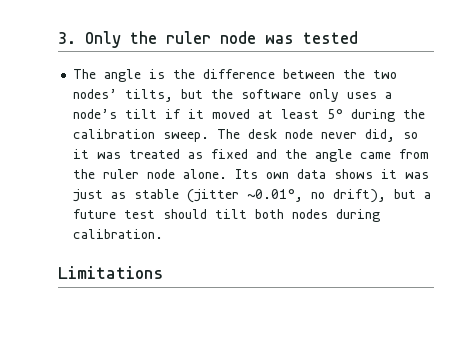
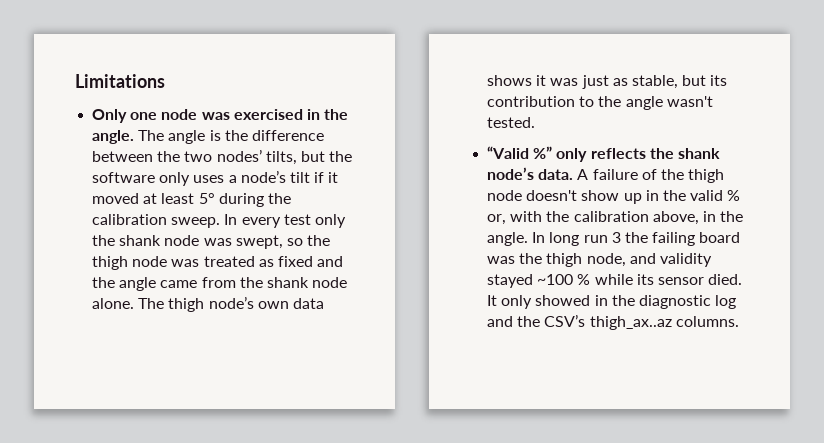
[58,31,358,48] 3. Only the ruler node was tested // -> [75,74,165,88] [92,109,349,123] [92,130,135,144] Limitations // Only one node was exercised in the angle.
[217,129,419,142] [73,149,90,159] The desk node never did, so it -> [224,214,346,228] [92,235,331,249] [92,256,168,270] In every test only the shank node was swept, so the thigh node
[103,169,140,179] ruler -> [266,277,309,288] shank
[235,169,259,179] Its -> [138,296,254,312] The thigh node’s
[134,189,432,203] [73,209,381,222] [73,229,164,239] [58,266,163,279] stable (jitter ~0.01°, no drift), but a future test should tilt both nodes during calibration. // Limitations -> [631,75,728,89] [487,96,713,110] [487,117,536,128] [487,146,720,162] [487,167,725,183] [487,190,741,204] [487,211,744,225] [487,232,741,246] [487,253,712,267] [487,274,743,288] [487,295,737,309] [487,314,739,330] stable, but its contribution to the angle wasn't tested. // “Valid %” only reflects the shank node’s data. A failure of the thigh node doesn't show up in the valid % or, with the calibration above, in the angle. In long run 3 the failing board was the thigh node, and validity stayed ~100 % while its sensor died. It only showed in the diagnostic log and the CSV’s thigh_ax..az columns.

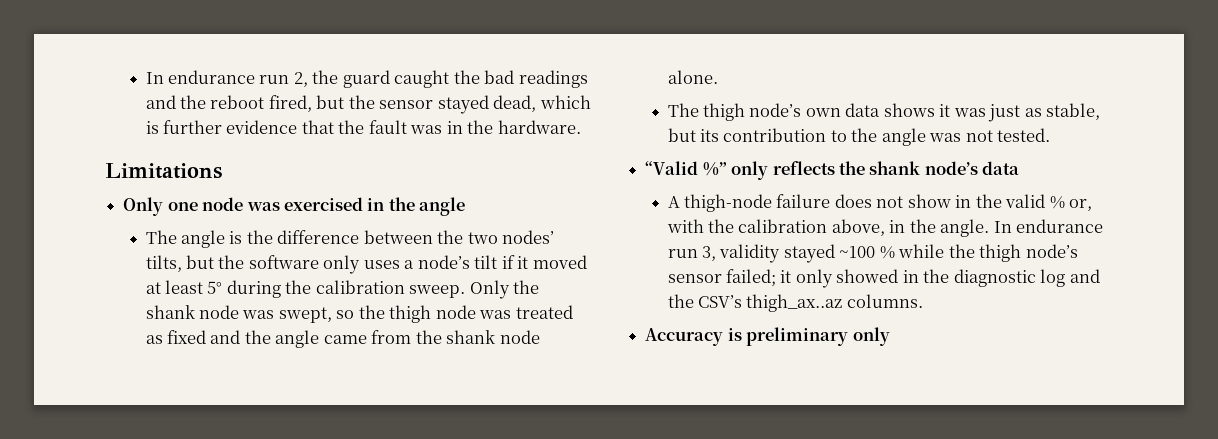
(75, 81) none -> [145,70,588,88] [145,95,591,114] [145,120,581,134] In endurance run 2, the guard caught the bad readings and the reboot fired, but the sensor stayed dead, which is further evidence that the fault was in the hardware. //
[92,130,135,144] angle. -> [419,197,466,216] angle //
[224,214,346,228] In every test only -> [469,280,510,299] Only
(135, 303) none -> (718, 77) //
[666,96,713,107] wasn't -> [929,130,993,142] was not
[538,169,725,183] [487,190,642,204] data. A failure of the thigh node doesn't show up -> [982,161,1020,175] [667,194,951,212] data // A thigh-node failure does not show
[549,232,741,246] [487,253,656,267] long run 3 the failing board was the thigh node, and -> [1016,219,1104,233] [667,246,716,261] endurance run 3,
[636,274,743,285] [487,295,498,306] its sensor died. It -> [948,244,1078,262] [667,269,792,287] the thigh node’s sensor failed; it
(739, 321) none -> [645,327,890,346] // Accuracy is preliminary only

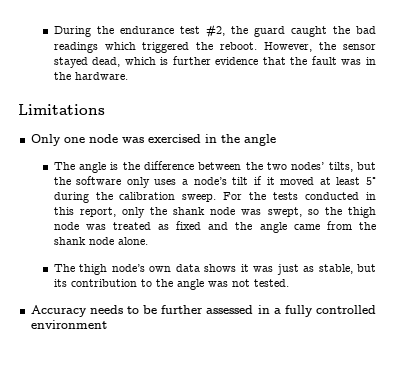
[145,70,308,87] In endurance run 2, -> [53,24,225,38] During the endurance test #2,
[145,95,345,112] and the reboot fired, but -> [104,42,313,53] which triggered the reboot. However,
[469,280,510,299] Only -> [223,192,377,200] [53,207,145,218] For the tests conducted in this report, only
[645,161,1020,180] [667,194,1093,212] [666,219,1104,237] [667,244,1078,263] [667,269,1100,288] [667,294,923,312] [645,327,890,346] “Valid %” only reflects the shank node’s data // A thigh-node failure does not show in the valid % or, with the calibration above, in the angle. In endurance run 3, validity stayed ~100 % while the thigh node’s sensor failed; it only showed in the diagnostic log and the CSV’s thigh_ax..az columns. // Accuracy is preliminary only -> [30,305,376,317] [30,320,107,329] Accuracy needs to be further assessed in a fully controlled environment

